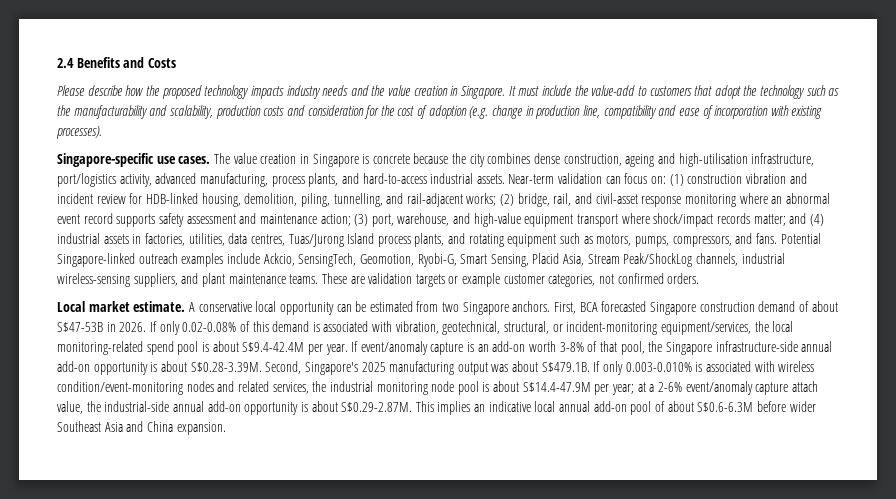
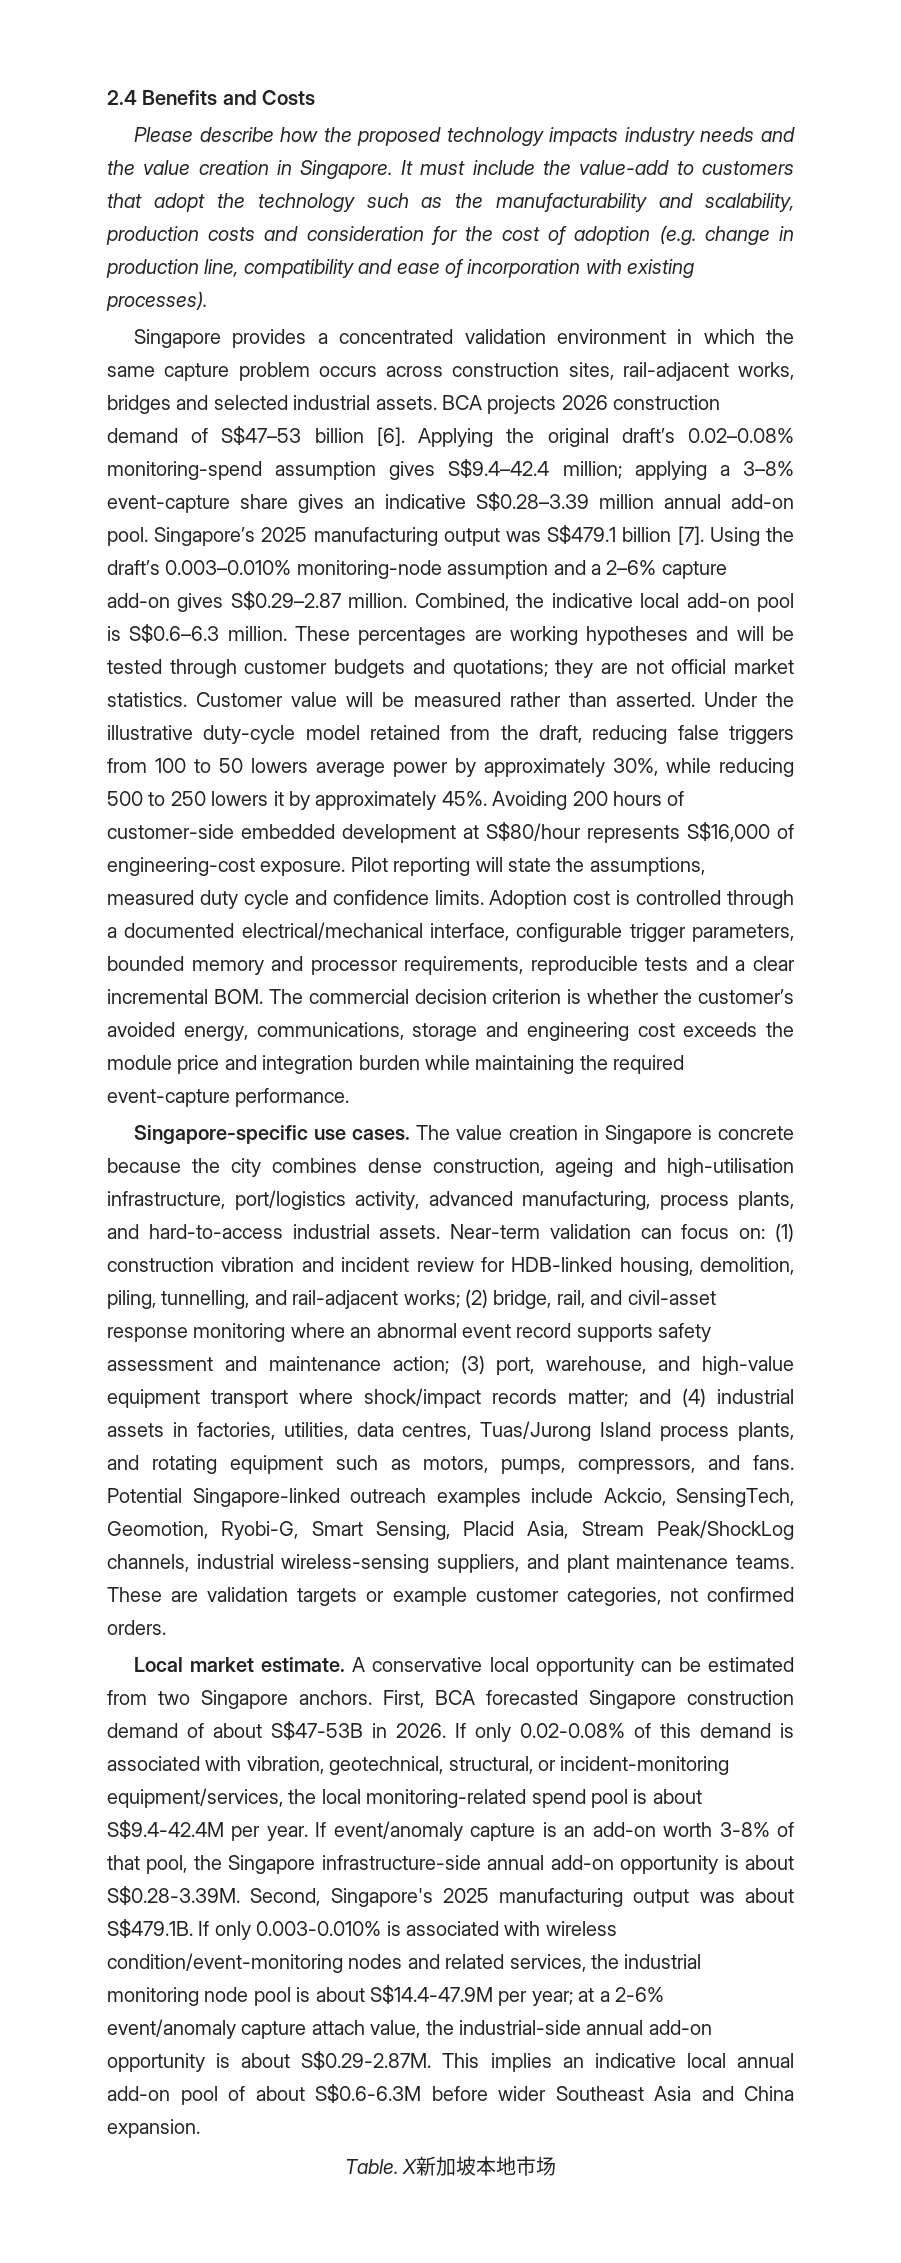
(102, 132) none -> [134,329,794,348] [107,362,794,381] [107,395,721,414] [107,426,794,447] [107,459,794,480] [107,492,794,513] [107,525,795,546] [107,560,727,579] [107,591,795,612] [107,624,794,645] [107,659,794,678] [107,692,795,707] [107,725,794,744] [107,758,794,777] [107,791,685,810] [107,822,794,843] [107,857,705,876] [107,890,794,909] [107,922,794,942] [107,956,795,975] [107,989,795,1004] [107,1022,794,1041] [107,1055,685,1074] [107,1088,350,1107] // Singapore provides a concentrated validation environment in which the same capture problem occurs across construction sites, rail-adjacent works, bridges and selected industrial assets. BCA projects 2026 construction demand of S$47–53 billion [6]. Applying the original draft’s 0.02–0.08% monitoring-spend assumption gives S$9.4–42.4 million; applying a 3–8% event-capture share gives an indicative S$0.28–3.39 million annual add-on pool. Singapore’s 2025 manufacturing output was S$479.1 billion [7]. Using the draft’s 0.003–0.010% monitoring-node assumption and a 2–6% capture add-on gives S$0.29–2.87 million. Combined, the indicative local add-on pool is S$0.6–6.3 million. These percentages are working hypotheses and will be tested through customer budgets and quotations; they are not official market statistics. Customer value will be measured rather than asserted. Under the illustrative duty-cycle model retained from the draft, reducing false triggers from 100 to 50 lowers average power by approximately 30%, while reducing 500 to 250 lowers it by approximately 45%. Avoiding 200 hours of customer-side embedded development at S$80/hour represents S$16,000 of engineering-cost exposure. Pilot reporting will state the assumptions, measured duty cycle and confidence limits. Adoption cost is controlled through a documented electrical/mechanical interface, configurable trigger parameters, bounded memory and processor requirements, reproducible tests and a clear incremental BOM. The commercial decision criterion is whether the customer’s avoided energy, communications, storage and engineering cost exceeds the module price and integration burden while maintaining the required event-capture performance.
(226, 428) none -> [344,2156,557,2176] // Table. X新加坡本地市场

